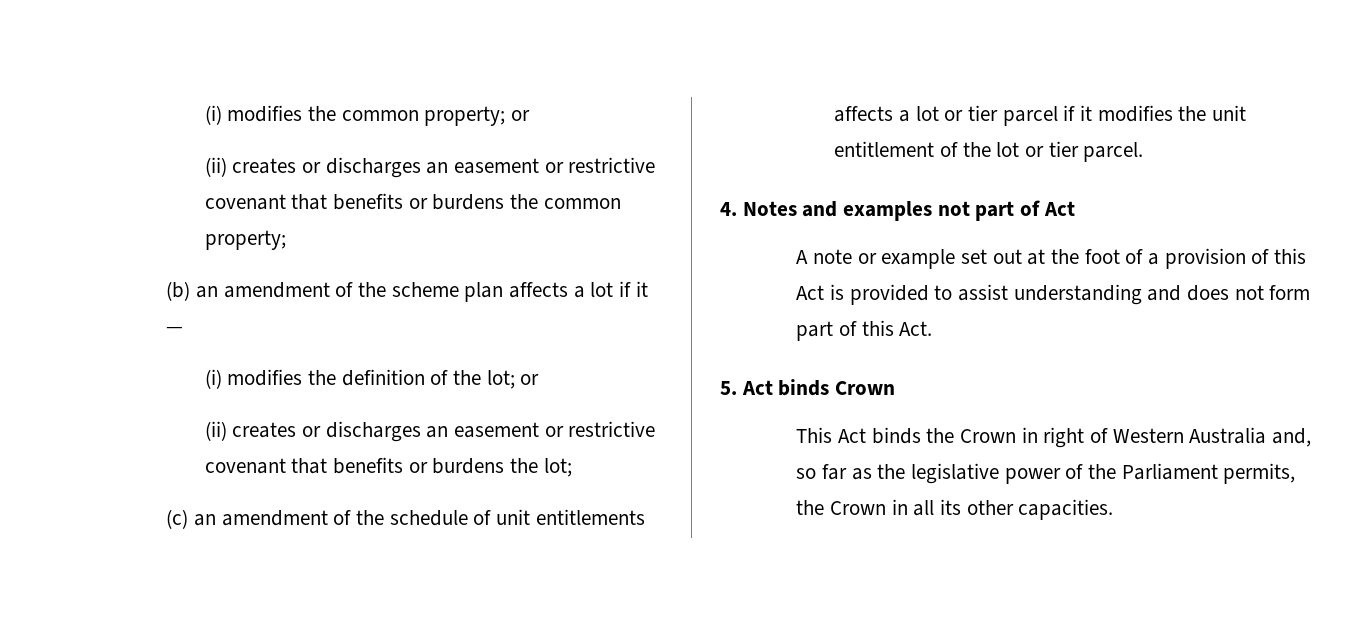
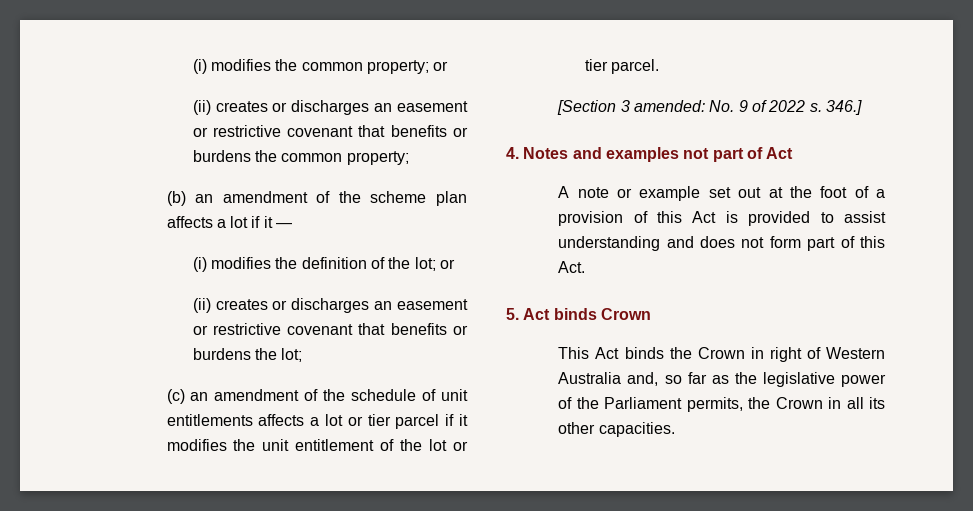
(1144, 152) none -> [557,100,862,115] // [Section 3 amended: No. 9 of 2022 s. 346.]

